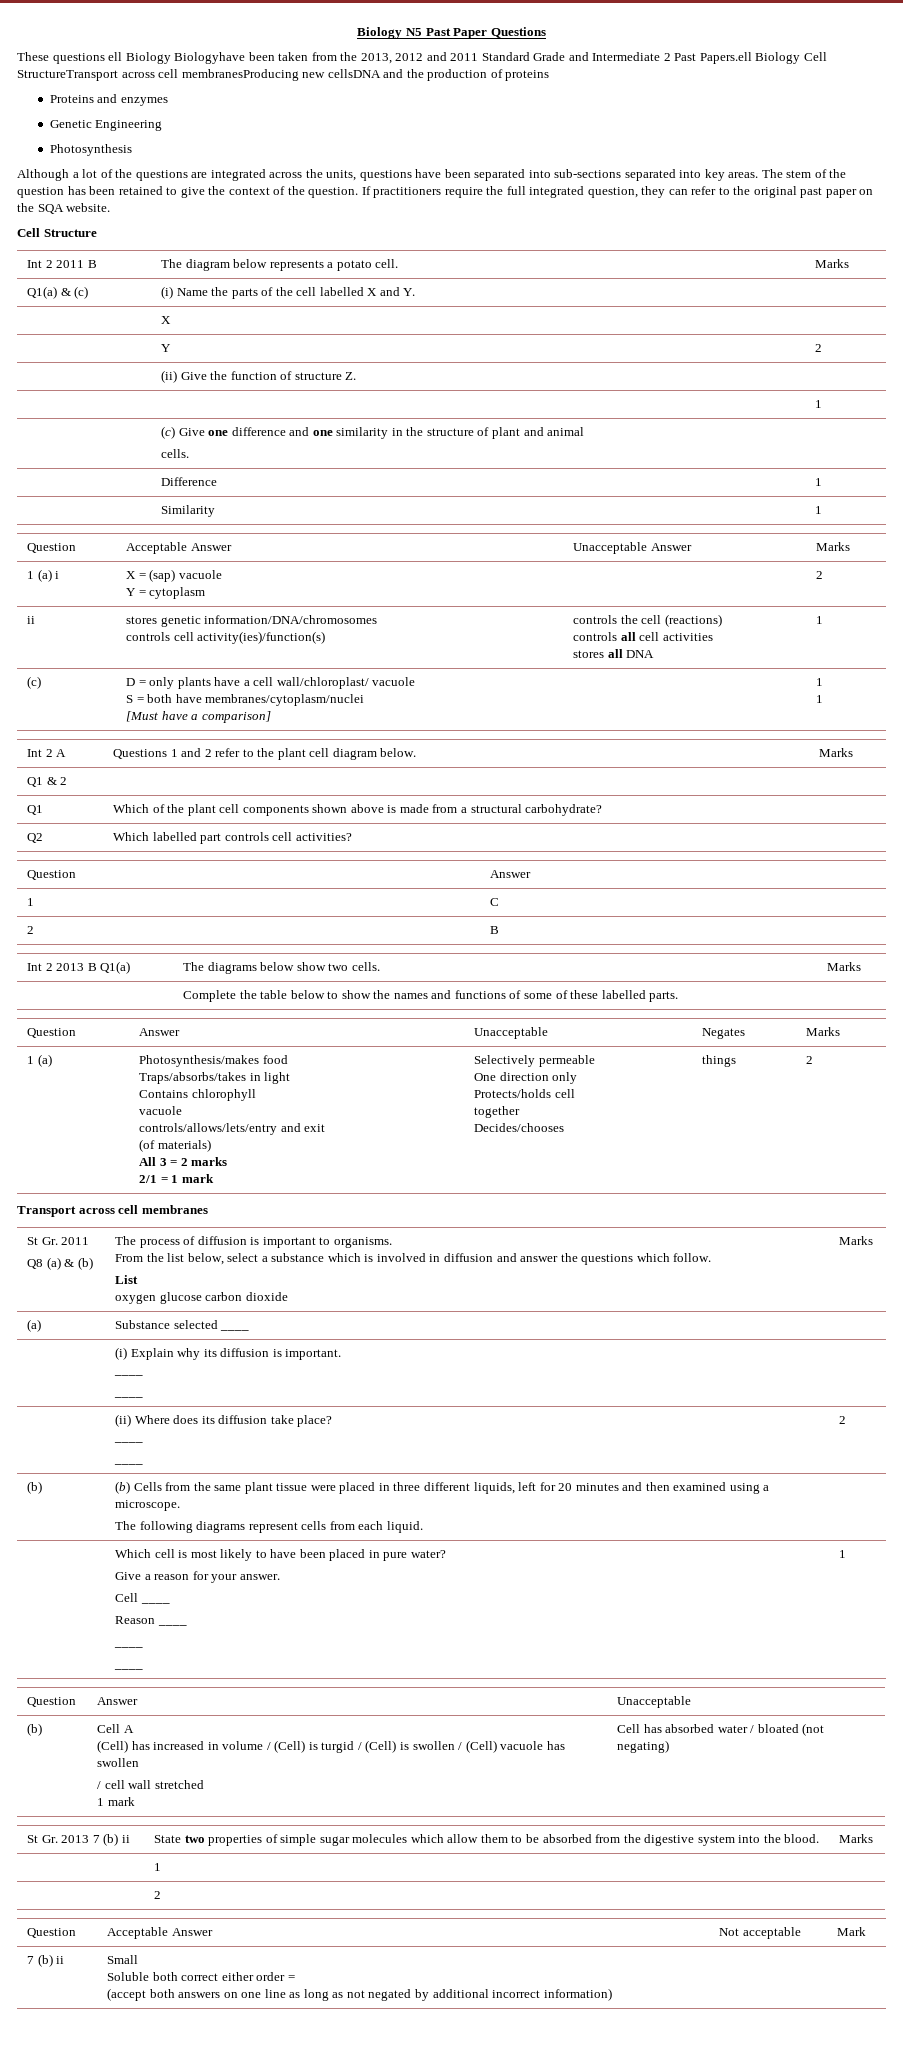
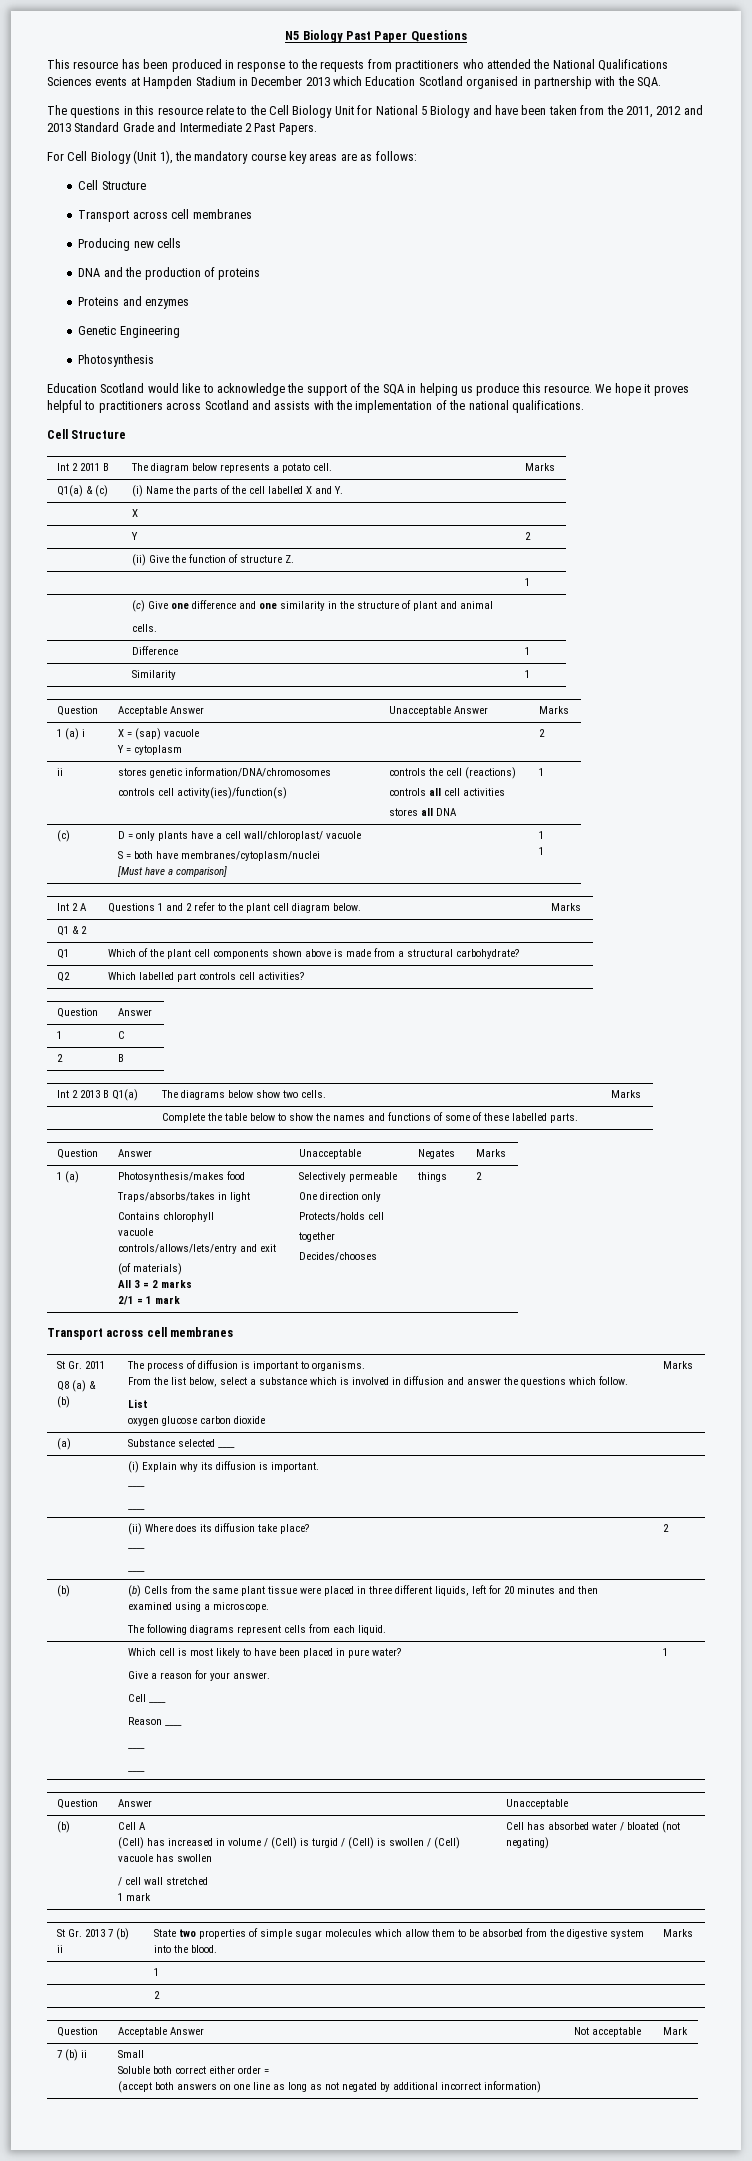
[357,27,422,39] Biology N5 -> [285,30,343,43] N5 Biology
[17,52,246,64] These questions ell Biology Biologyhave -> [47,59,668,72] [47,76,661,89] [47,105,518,118] This resource has been produced in response to the requests from practitioners who attended the National Qualifications Sciences events at Hampden Stadium in December 2013 which Education Scotland organised in partnership with the SQA. // The questions in this resource relate to the Cell Biology Unit for National 5 Biology and have
[360,53,392,64] 2013, -> [625,106,653,118] 2011,
[450,53,479,61] 2011 -> [47,123,71,132] 2013
[699,52,827,64] [17,69,381,81] Papers.ell Biology Cell StructureTransport across cell membranesProducing new cellsDNA -> [278,123,317,135] [47,150,417,164] [78,180,146,190] [78,209,252,222] [78,238,182,251] [78,268,101,277] Papers. // For Cell Biology (Unit 1), the mandatory course key areas are as follows: // Cell Structure // Transport across cell membranes // Producing new cells // DNA
[17,169,847,181] [17,186,874,198] [17,203,111,214] Although a lot of the questions are integrated across the units, questions have been separated into sub-sections separated into key areas. The stem of the question has been retained to give the context of the question. If practitioners require the full integrated question, they can refer to the original past paper on the SQA website. -> [47,383,689,396] [47,400,584,413] Education Scotland would like to acknowledge the support of the SQA in helping us produce this resource. We hope it proves helpful to practitioners across Scotland and assists with the implementation of the national qualifications.

